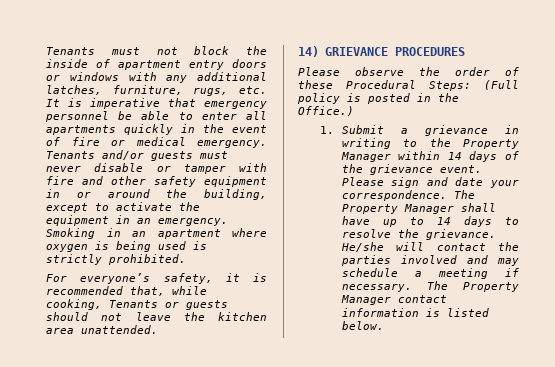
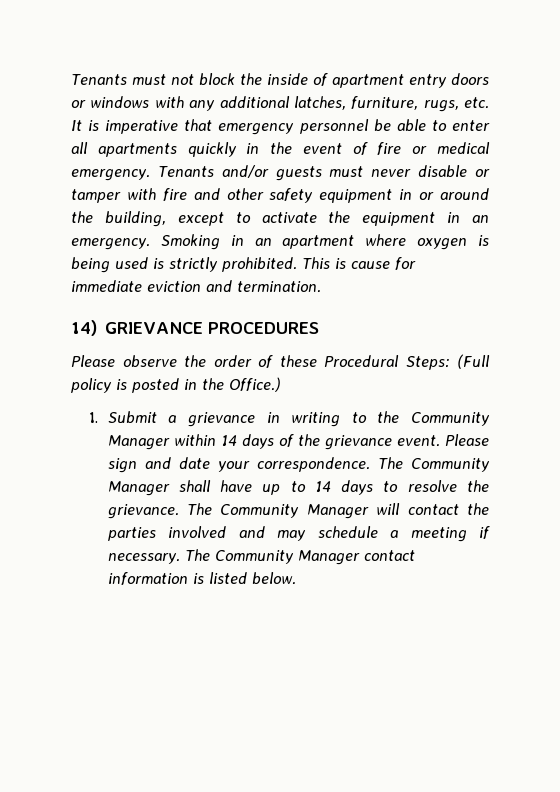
[46,273,267,284] [46,286,207,296] [46,299,228,310] [46,312,267,321] [46,325,158,334] // For everyone’s safety, it is recommended that, while cooking, Tenants or guests should not leave the kitchen area unattended. -> [302,257,416,270] [71,280,321,293] This is cause for immediate eviction and termination.
[463,139,519,149] Property -> [411,412,490,426] Community
[341,204,398,214] Property -> [411,458,490,472] Community
[340,242,384,252] He/she -> [187,503,369,519] The Community Manager
[463,282,519,292] Property -> [214,550,294,564] Community

